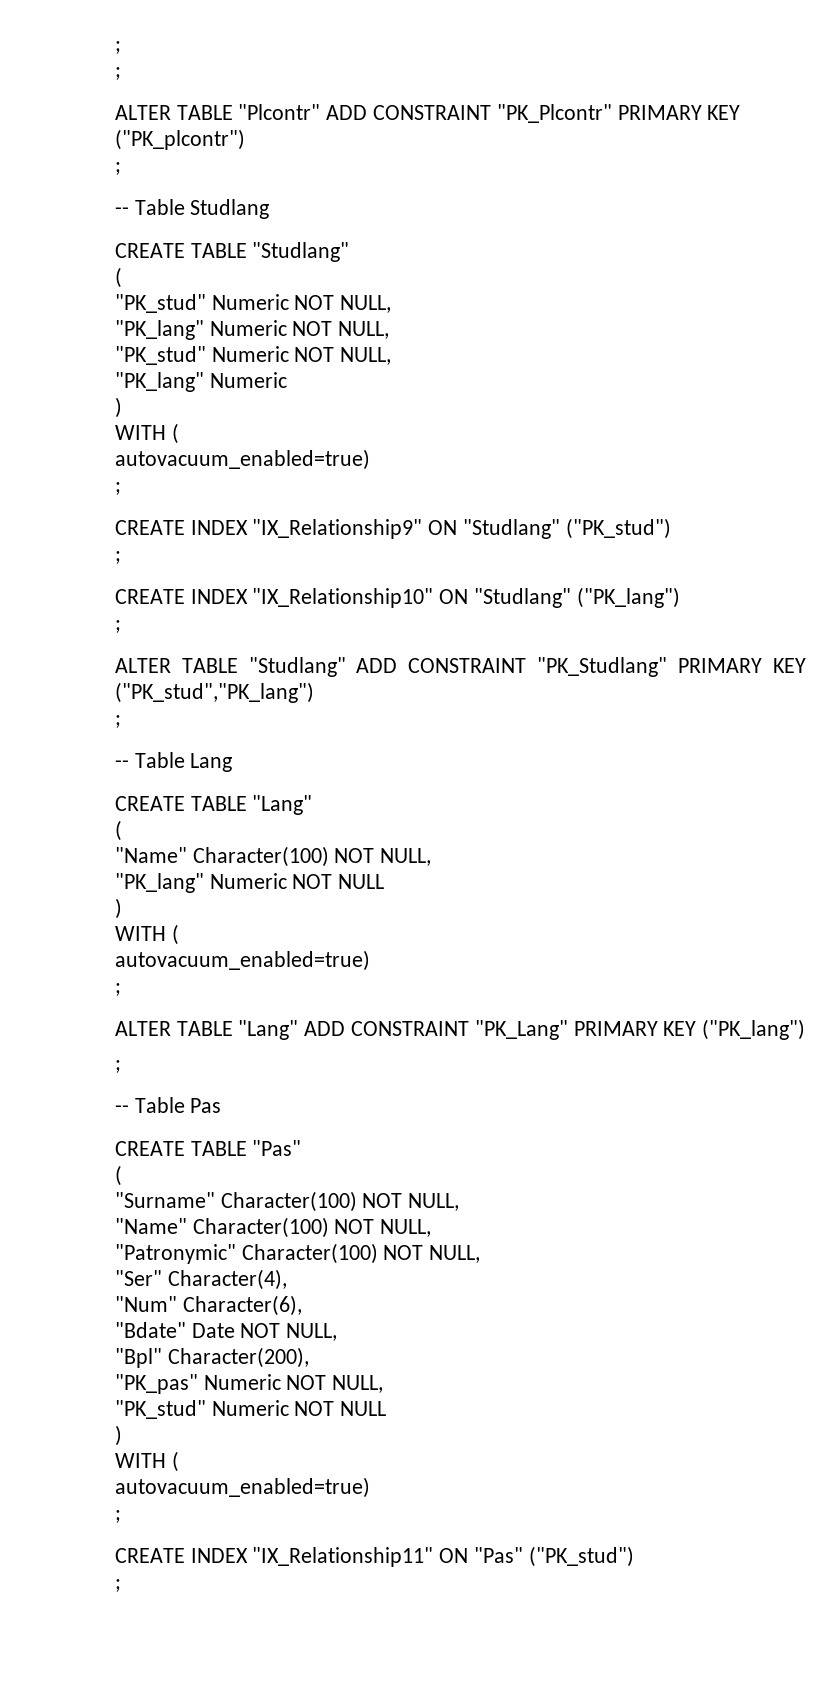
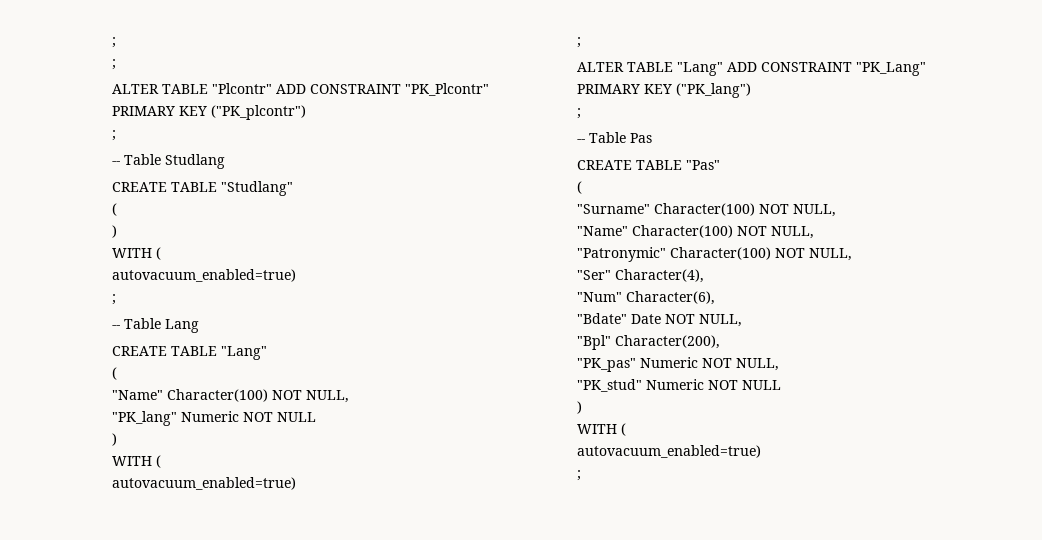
[114,294,392,313] [114,320,390,340] [114,346,392,365] [114,372,287,392] [114,397,122,418] [114,423,179,444] [114,449,370,470] [114,482,121,495] [114,518,671,539] [114,551,121,564] [114,587,680,608] [114,620,121,633] [114,657,806,677] [114,682,314,703] [114,715,121,728] // "PK_stud" Numeric NOT NULL, // "PK_lang" Numeric NOT NULL, // "PK_stud" Numeric NOT NULL, // "PK_lang" Numeric // ) // WITH ( // autovacuum_enabled=true) // ; // CREATE INDEX "IX_Relationship9" ON "Studlang" ("PK_stud") // ; // CREATE INDEX "IX_Relationship10" ON "Studlang" ("PK_lang") // ; // ALTER TABLE "Studlang" ADD CONSTRAINT "PK_Studlang" PRIMARY KEY ("PK_stud","PK_lang") // ; -> [112,225,118,238] [112,247,162,260] [112,269,297,282] [112,294,117,305] // ) // WITH ( // autovacuum_enabled=true) // ;
[114,1546,634,1567] [114,1579,121,1592] // CREATE INDEX "IX_Relationship11" ON "Pas" ("PK_stud") // ; -> (582, 475) none

